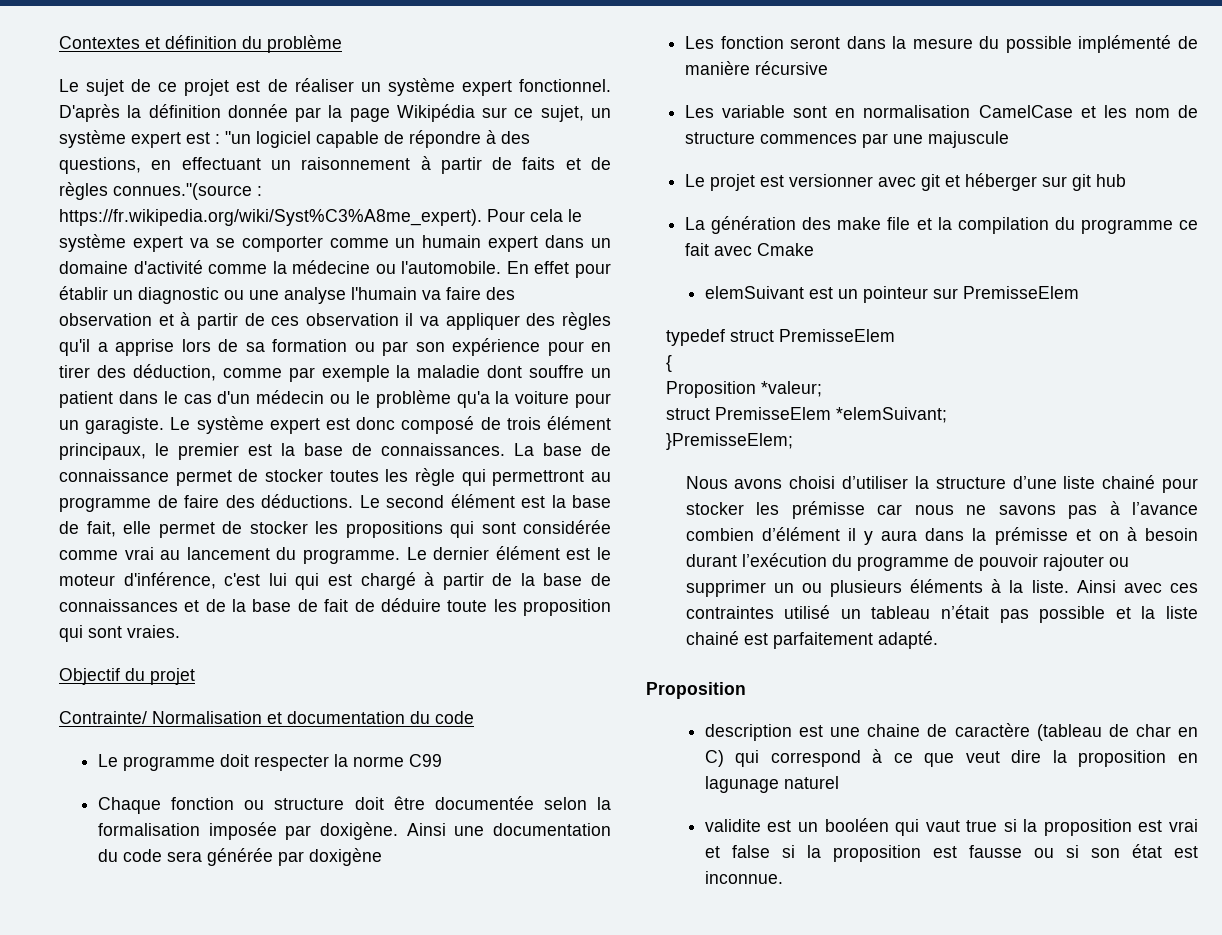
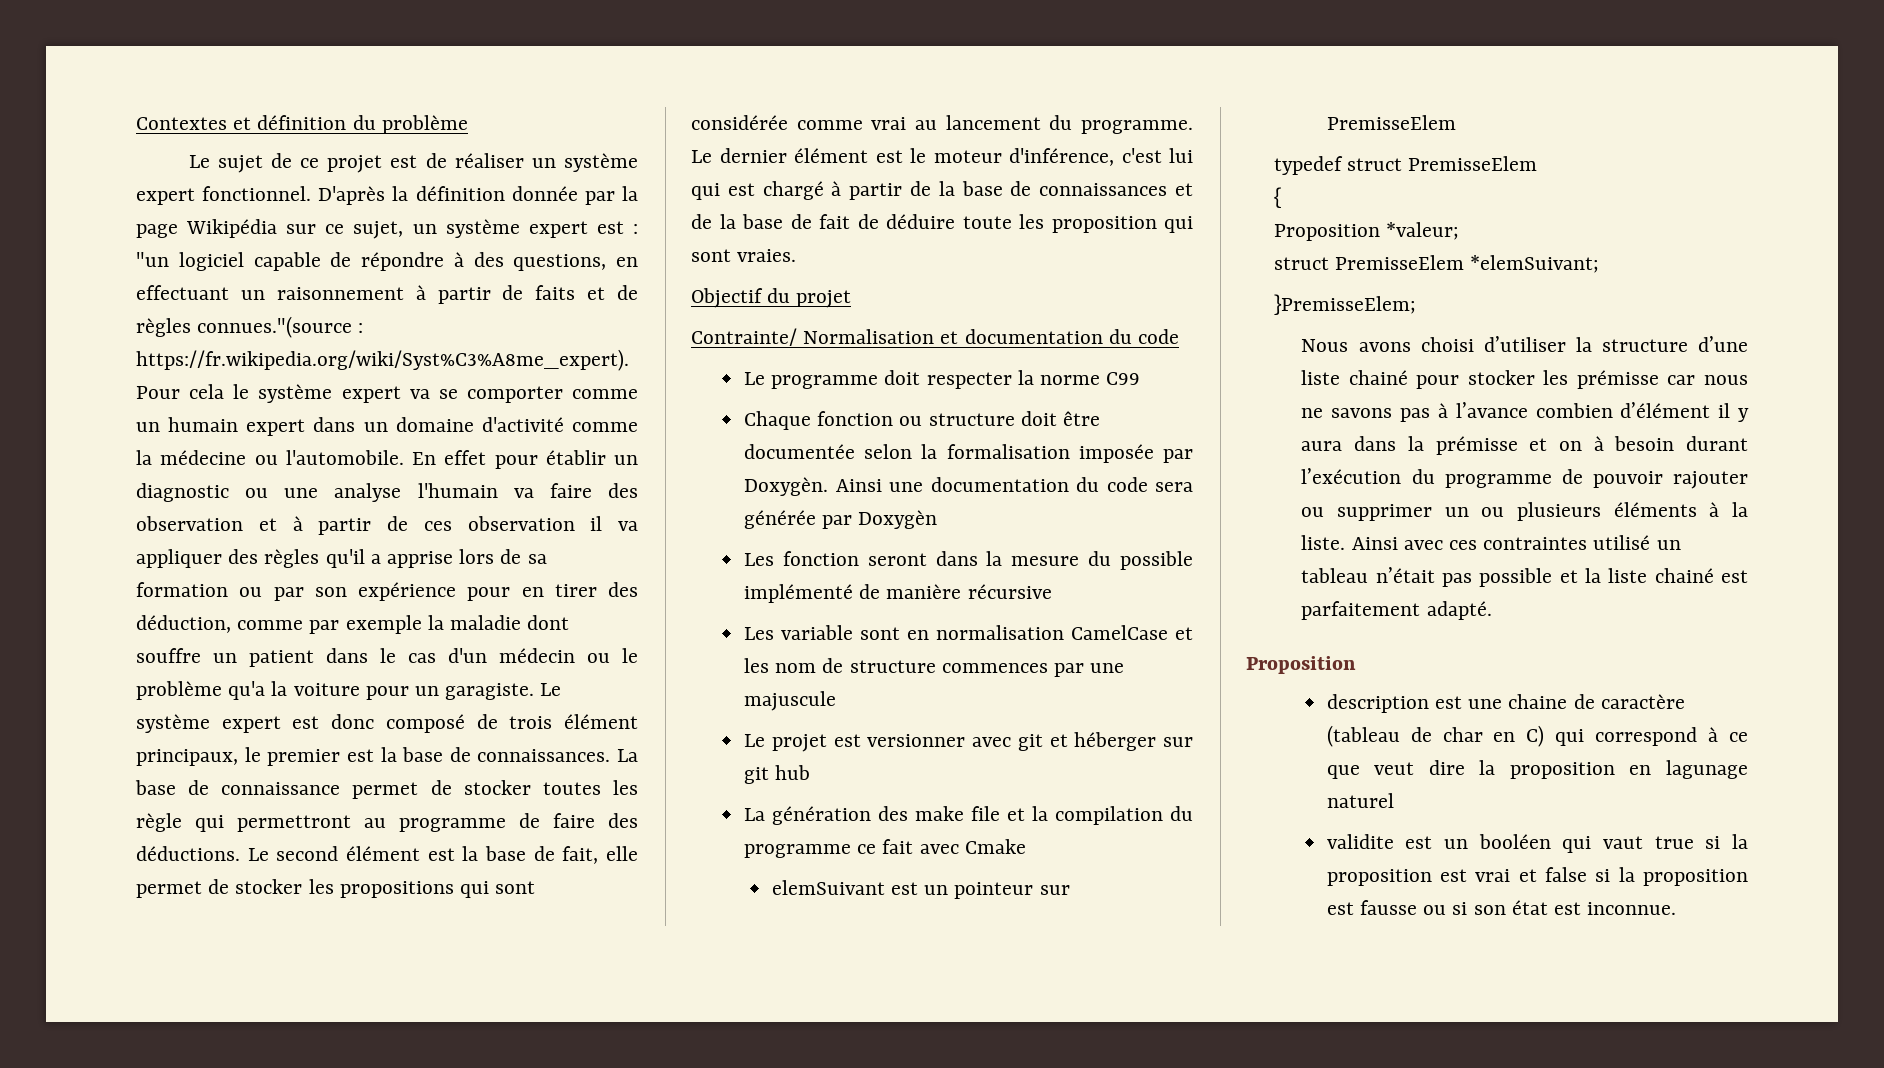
[320,822,399,840] doxigène. -> [744,477,829,496] Doxygèn.
[309,848,383,866] doxigène -> [858,510,938,529] Doxygèn

